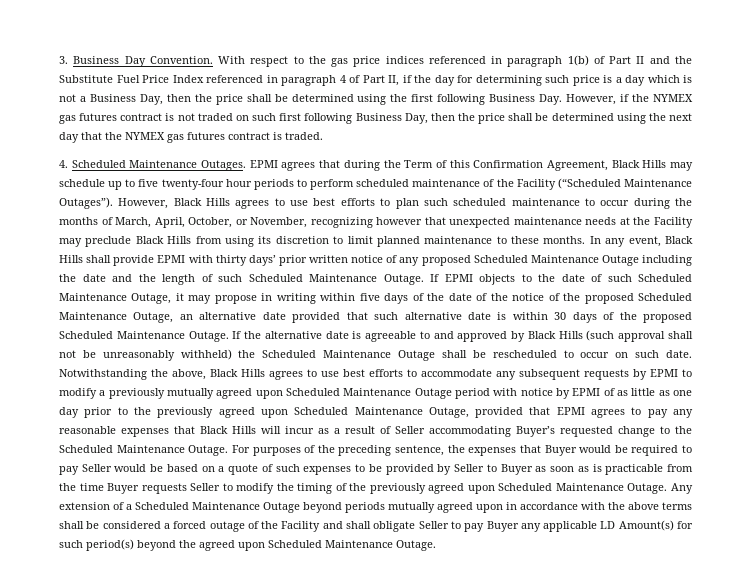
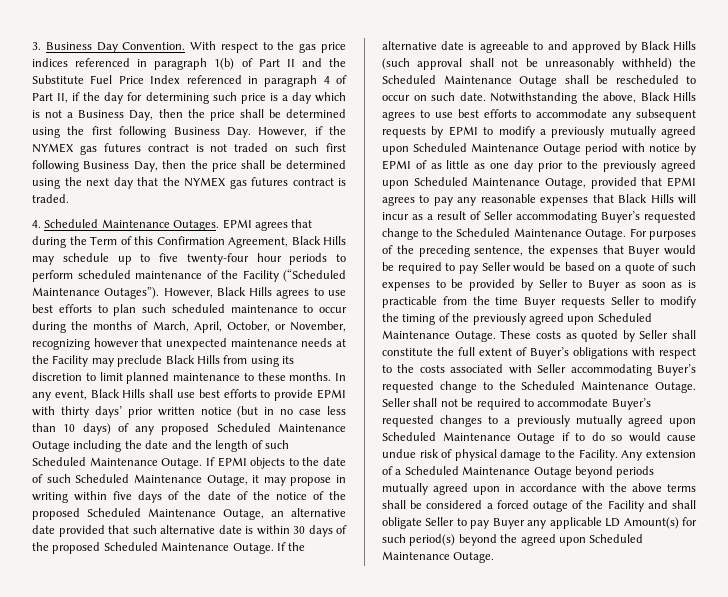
(112, 259) none -> [177,389,271,398] use best efforts to
(384, 259) none -> [237,406,346,418] [32,423,111,435] (but in no case less than 10 days)
(668, 488) none -> [500,330,696,342] [382,347,696,359] [382,364,696,376] [382,381,696,393] [382,398,651,410] [382,415,696,427] [382,432,696,444] [382,449,618,461] These costs as quoted by Seller shall constitute the full extent of Buyer’s obligations with respect to the costs associated with Seller accommodating Buyer’s requested change to the Scheduled Maintenance Outage. Seller shall not be required to accommodate Buyer’s requested changes to a previously mutually agreed upon Scheduled Maintenance Outage if to do so would cause undue risk of physical damage to the Facility.

